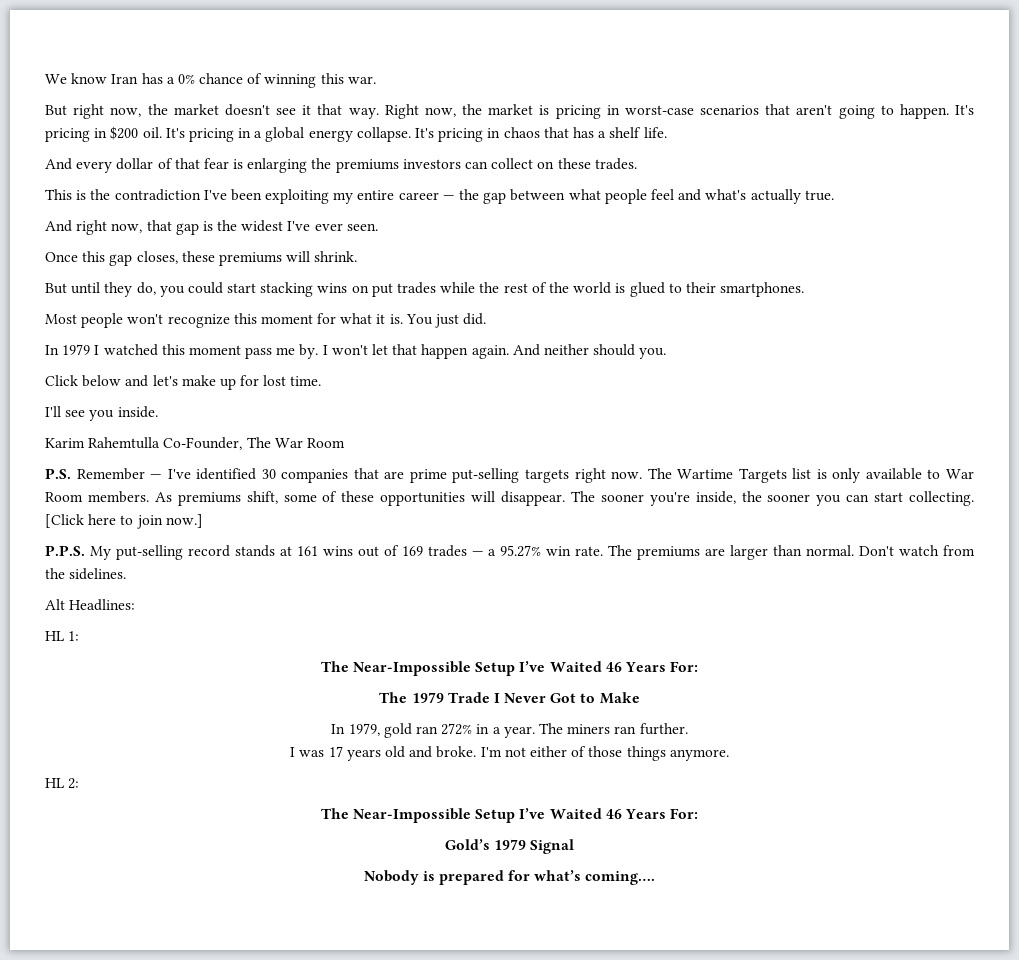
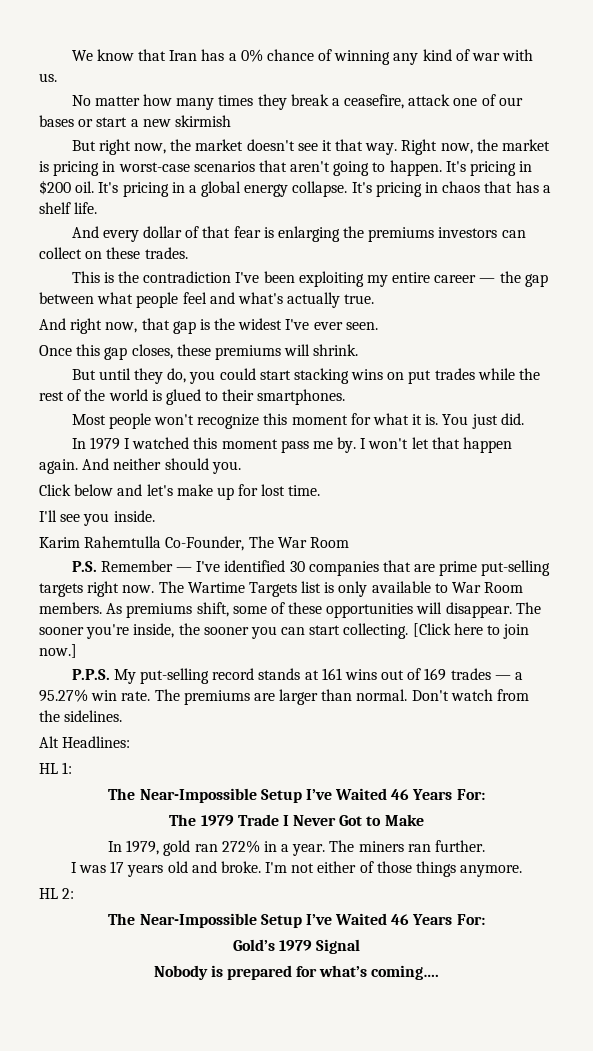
(108, 78) none -> [137,49,166,61] that
[320,73,376,84] this war. -> [393,49,534,65] [39,73,57,82] [71,94,523,110] [39,115,231,127] any kind of war with us. // No matter how many times they break a ceasefire, attack one of our bases or start a new skirmish

